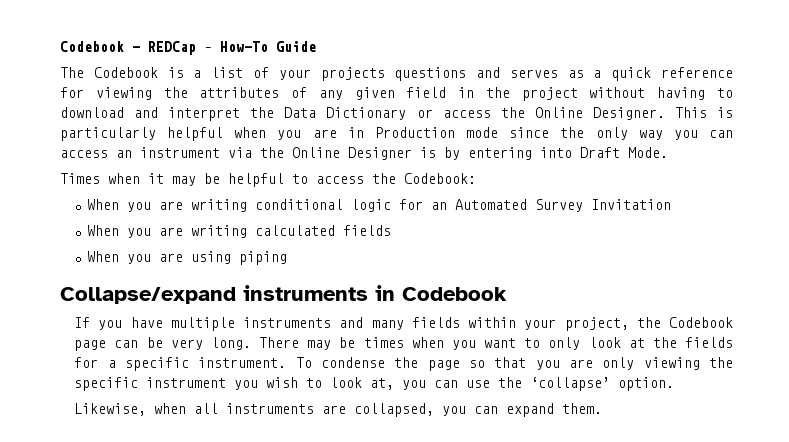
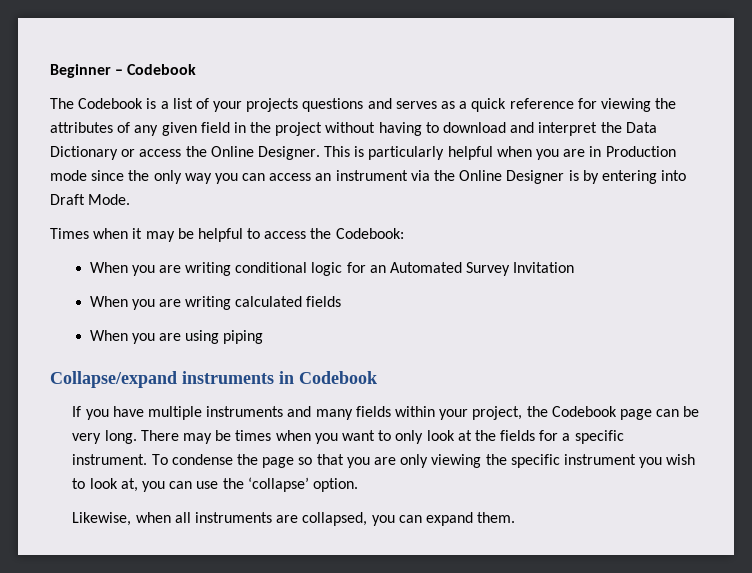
[60,41,316,55] Codebook - REDCap – How-To Guide -> [50,64,197,78] Beginner – Codebook

